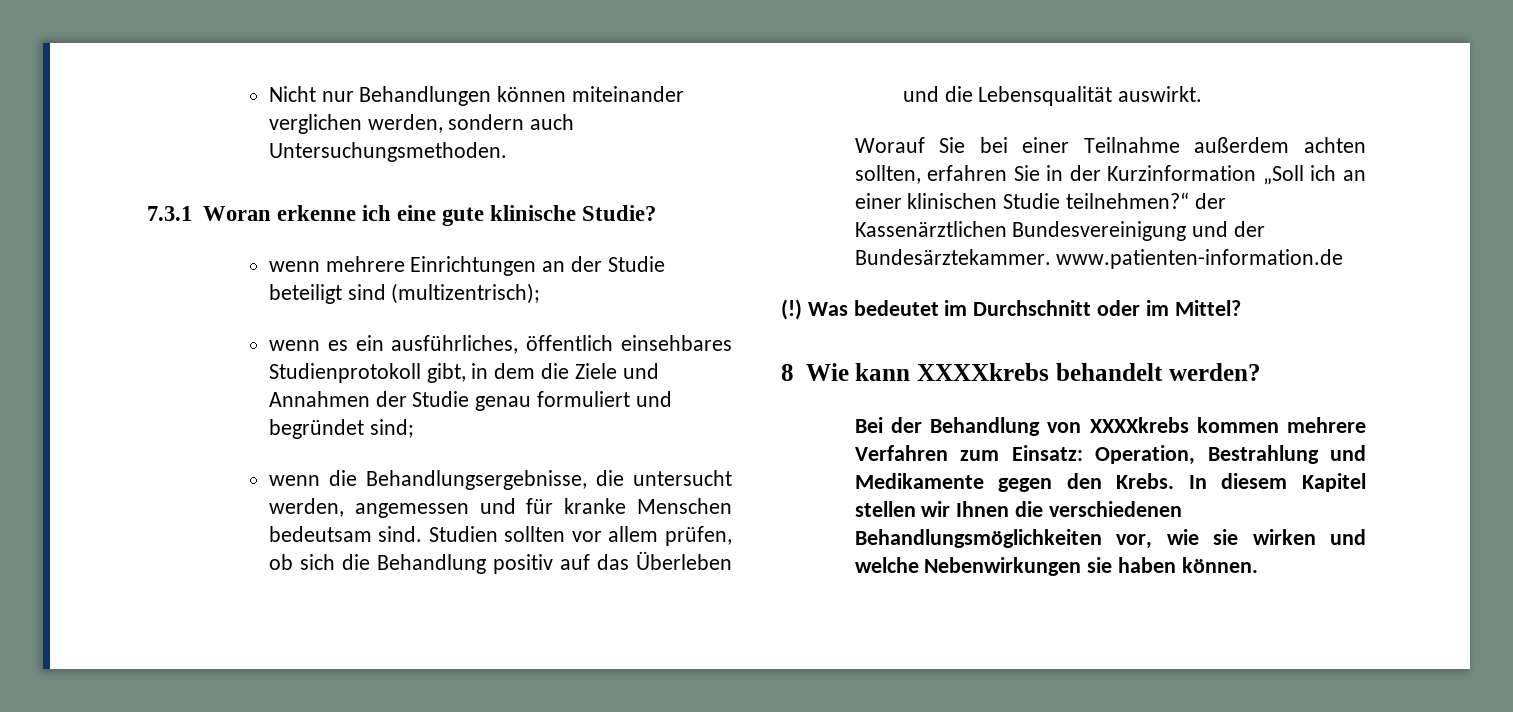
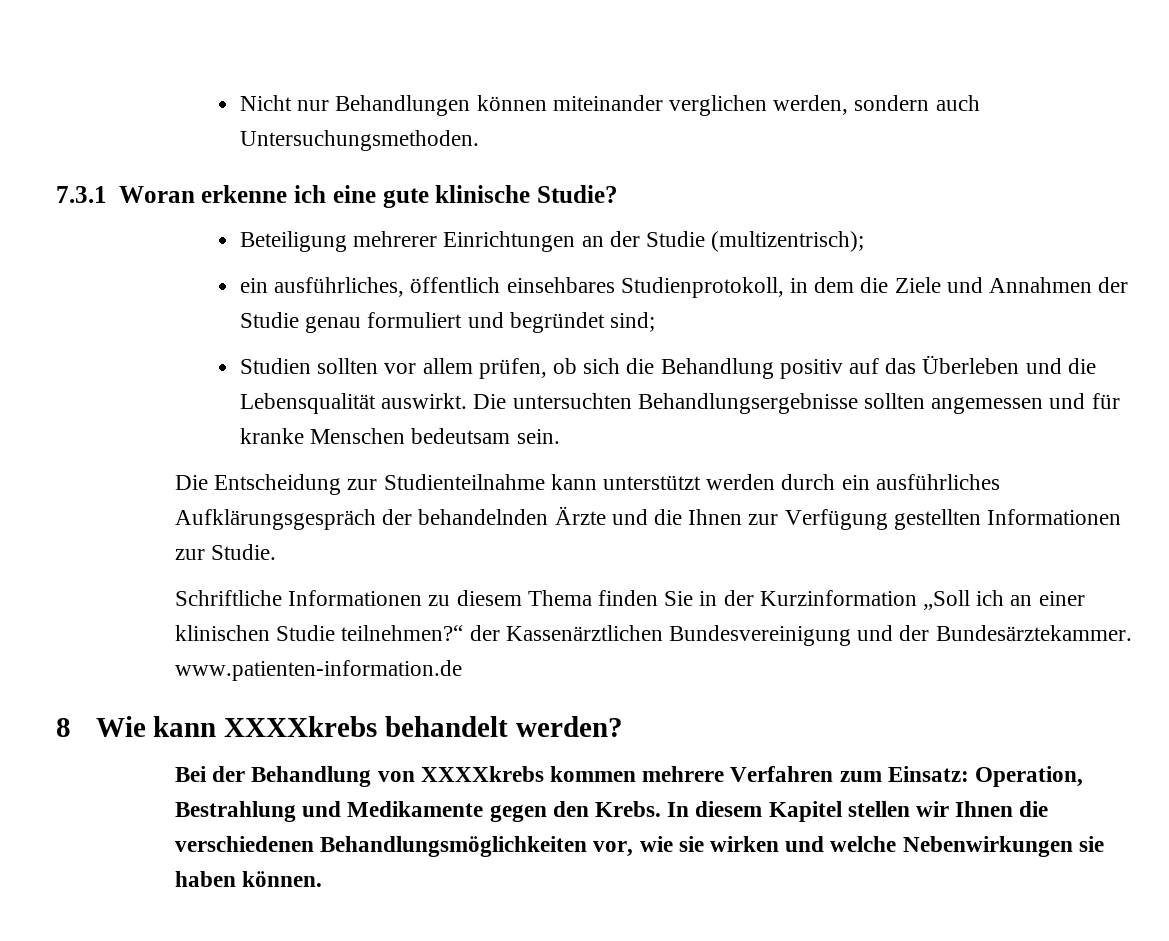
[268,256,405,272] wenn mehrere -> [239,231,438,252] Beteiligung mehrerer
[268,284,386,304] beteiligt sind -> (705, 239) none
[268,340,348,351] wenn es -> (865, 241) none
[268,363,466,383] Studienprotokoll gibt, -> [620,277,784,298] Studienprotokoll,
[268,470,732,490] [268,498,732,518] [268,526,423,542] wenn die Behandlungsergebnisse, die untersucht werden, angemessen und für kranke Menschen bedeutsam sind. -> (655, 322) none
[854,137,1366,153] [854,165,1008,184] // Worauf Sie bei einer Teilnahme außerdem achten sollten, erfahren -> [473,393,1120,414] [239,428,560,444] [174,474,1000,495] [174,506,1122,530] [174,544,277,560] [174,590,658,606] Die untersuchten Behandlungsergebnisse sollten angemessen und für kranke Menschen bedeutsam sein. // Die Entscheidung zur Studienteilnahme kann unterstützt werden durch ein ausführliches Aufklärungsgespräch der behandelnden Ärzte und die Ihnen zur Verfügung gestellten Informationen zur Studie. // Schriftliche Informationen zu diesem Thema finden
[781,299,1241,320] // (!) Was bedeutet im Durchschnitt oder im Mittel? -> (462, 670) none

